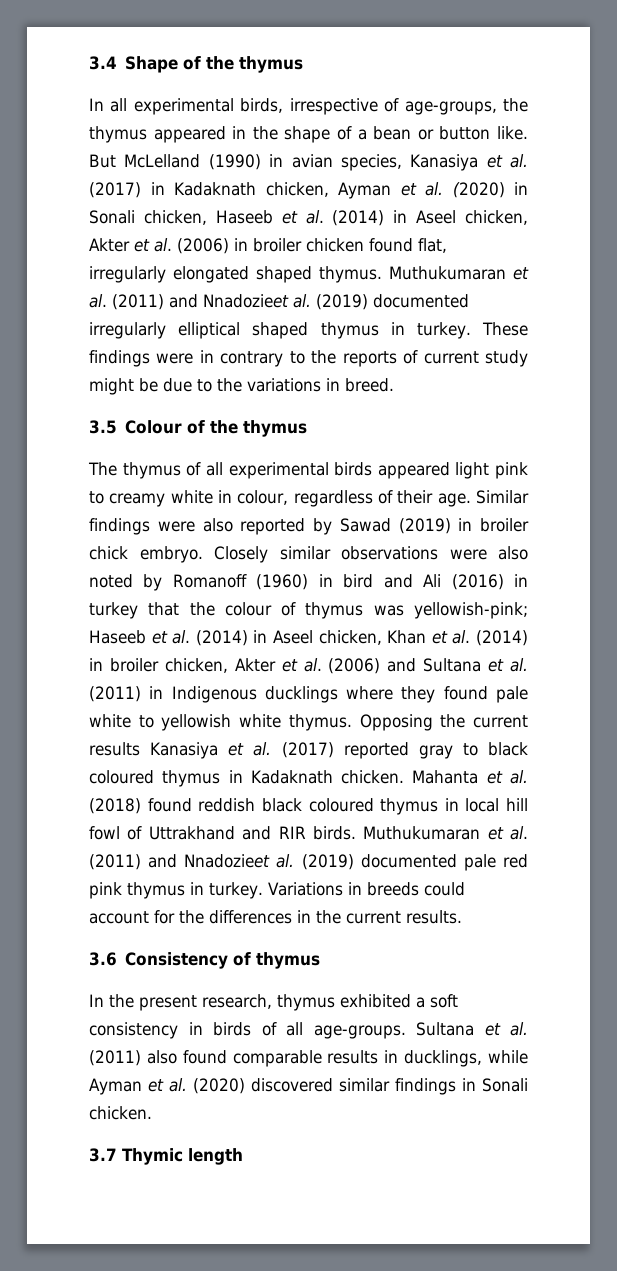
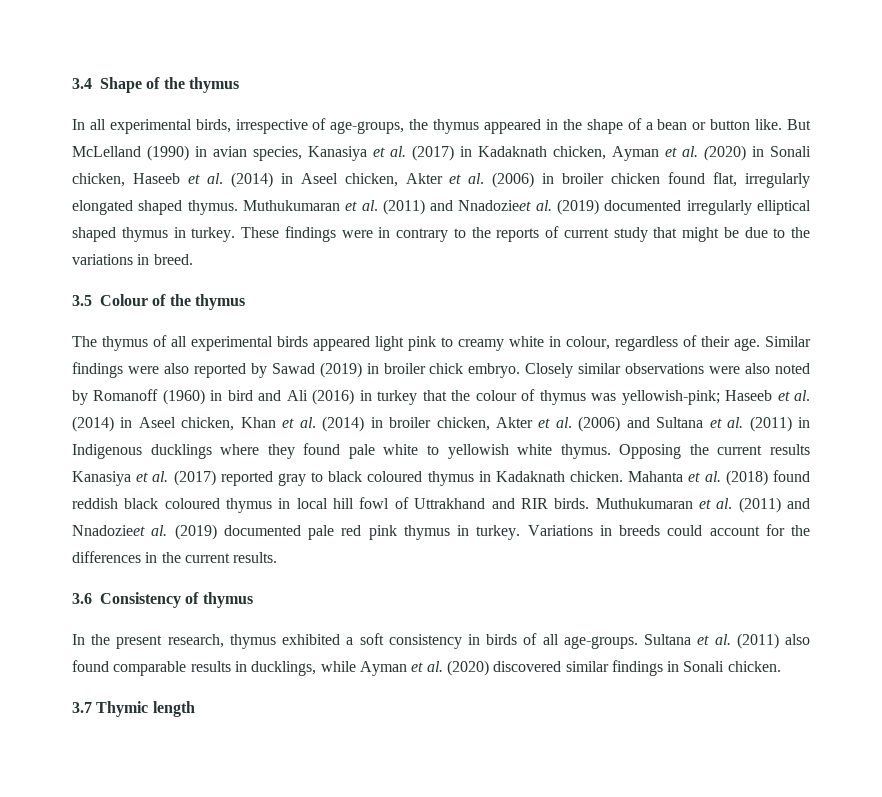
(529, 358) none -> [653,227,678,238] that

